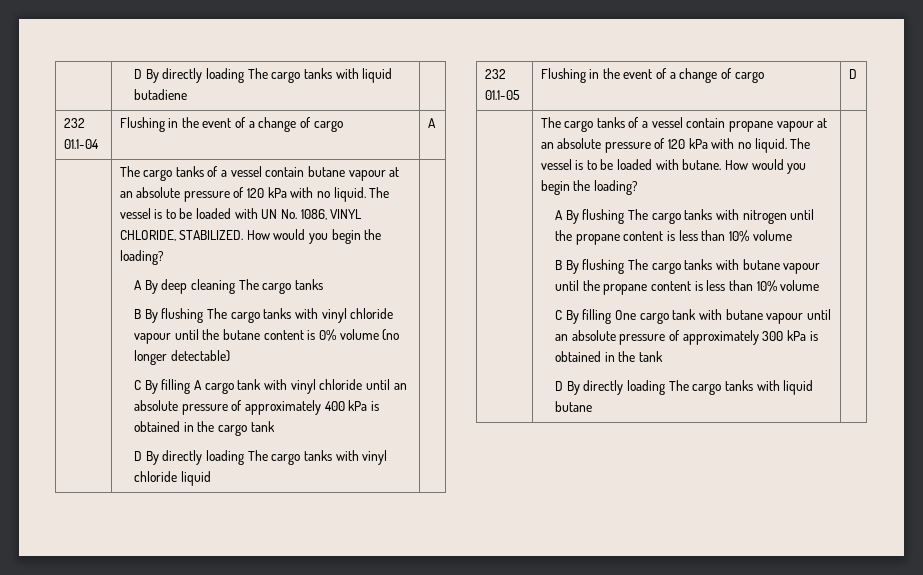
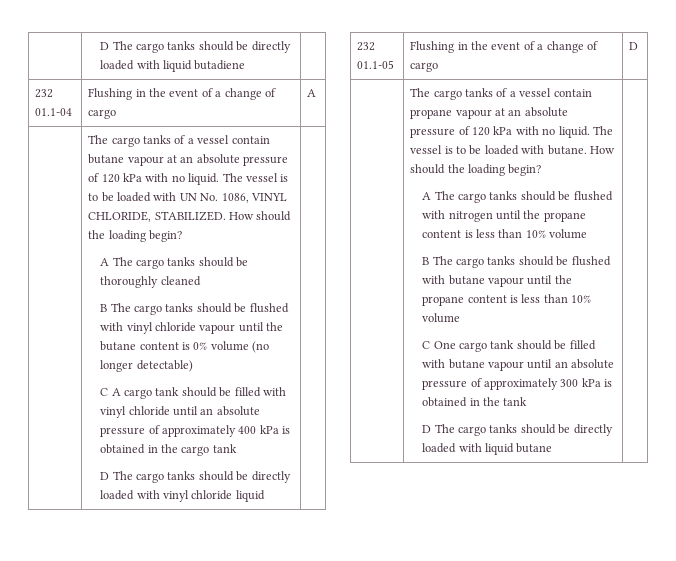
[134,68,333,83] | D By directly loading The cargo tanks -> [100,41,291,53] [100,60,135,70] | D The cargo tanks should be directly loaded
[273,229,382,244] [119,250,164,265] [134,279,324,294] [134,308,292,323] would you begin the loading? // A By deep cleaning The cargo tanks // B By flushing The cargo tanks -> [256,211,292,221] [88,230,183,242] [100,257,249,269] [100,276,201,288] [100,303,289,315] should the loading begin? // A The cargo tanks should be thoroughly cleaned // B The cargo tanks should be flushed
[144,379,191,394] By filling -> (109, 392) none
(262, 384) none -> [181,387,261,397] should be filled
[145,450,333,465] By directly loading The cargo tanks -> [112,471,291,483] [100,490,135,500] The cargo tanks should be directly loaded
[751,159,807,174] [540,180,638,195] [555,209,713,224] would you begin the loading? // A By flushing The cargo tanks -> [410,164,542,176] [422,191,613,203] should the loading begin? // A The cargo tanks should be flushed
[565,259,713,274] By flushing The cargo tanks -> [432,256,611,268] The cargo tanks should be flushed
[565,309,612,324] By filling -> (431, 345) none
(697, 314) none -> [516,340,596,350] should be filled
[566,380,754,395] By directly loading The cargo tanks -> [434,424,613,436] [422,443,457,453] The cargo tanks should be directly loaded

